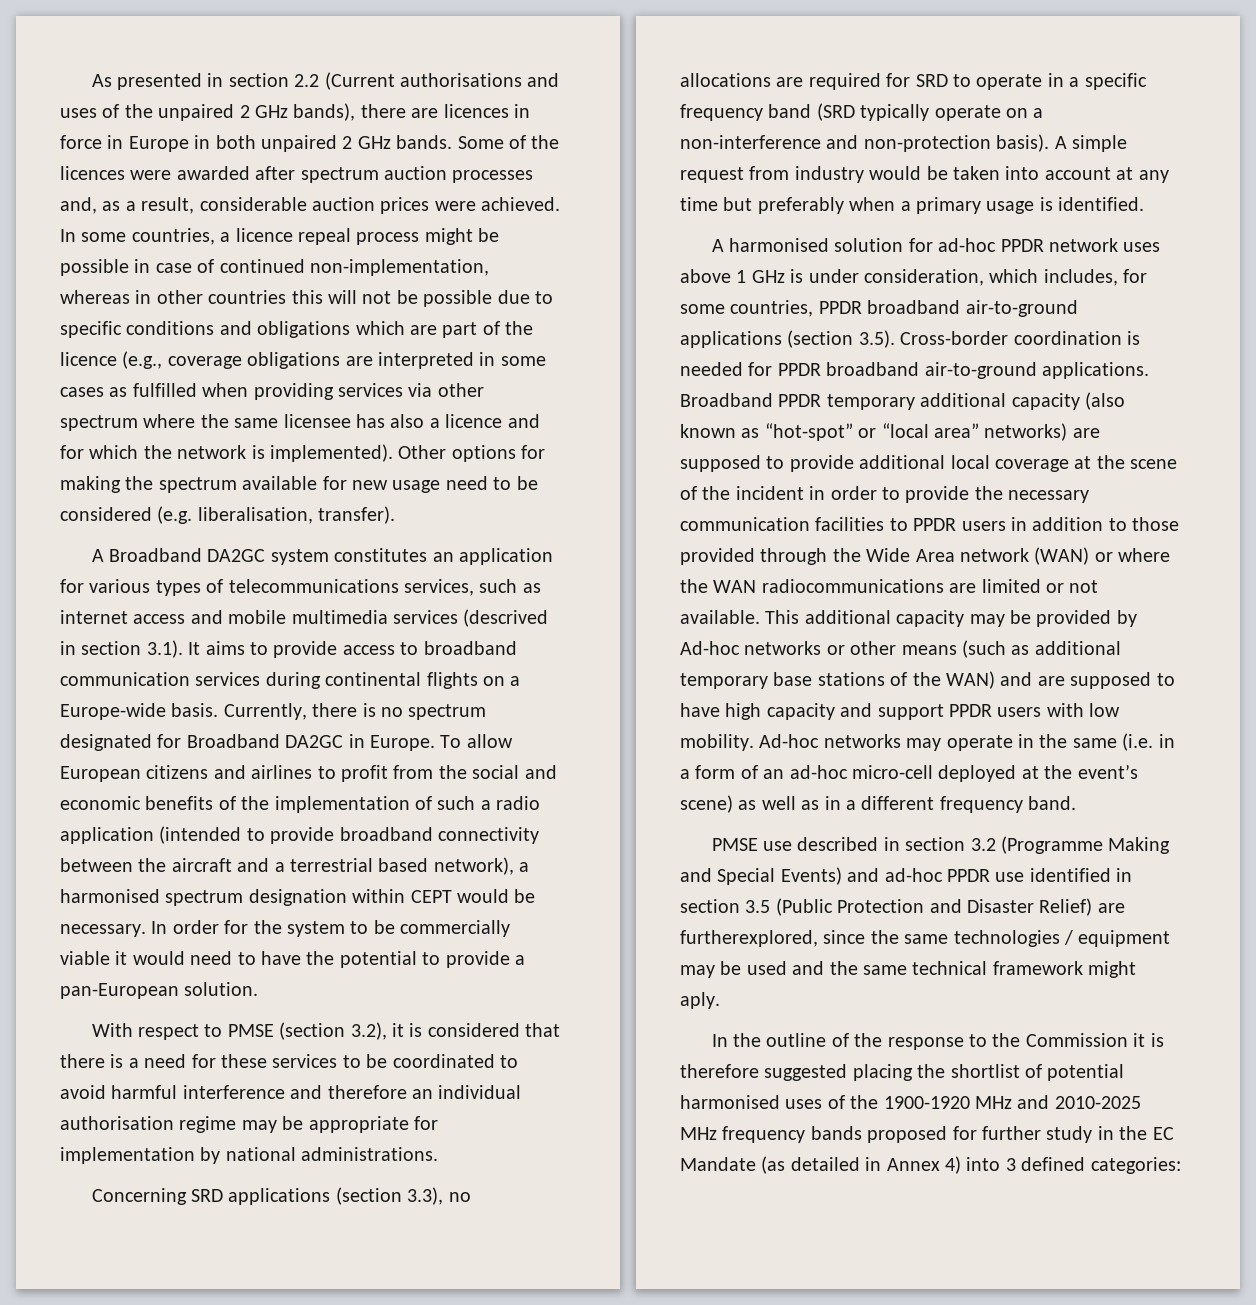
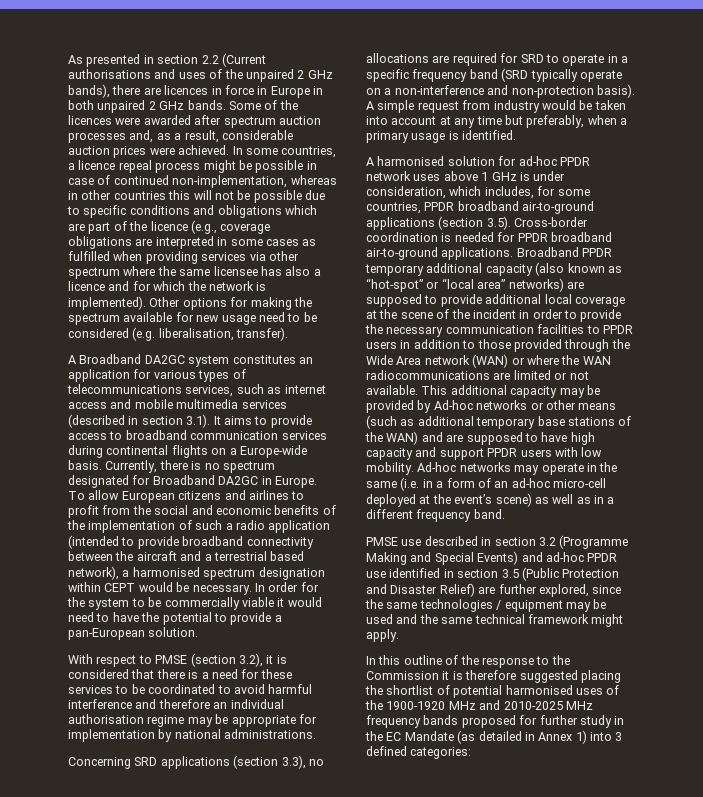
[463,609,549,627] (descrived -> [68,414,125,428] (described
[757,197,844,214] preferably -> [526,115,585,128] preferably,
[680,930,818,947] furtherexplored, -> [498,584,589,597] further explored,
[680,992,720,1009] [711,1033,762,1047] aply. // In the -> [366,629,399,642] [366,655,401,665] apply. // In this
[945,1156,961,1174] 4) -> [575,730,587,744] 1)

